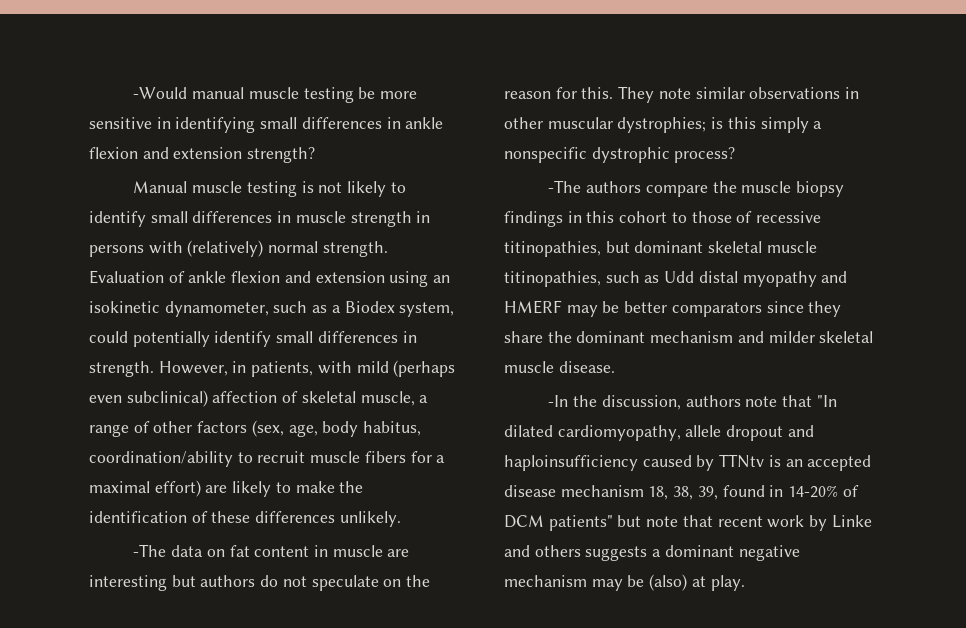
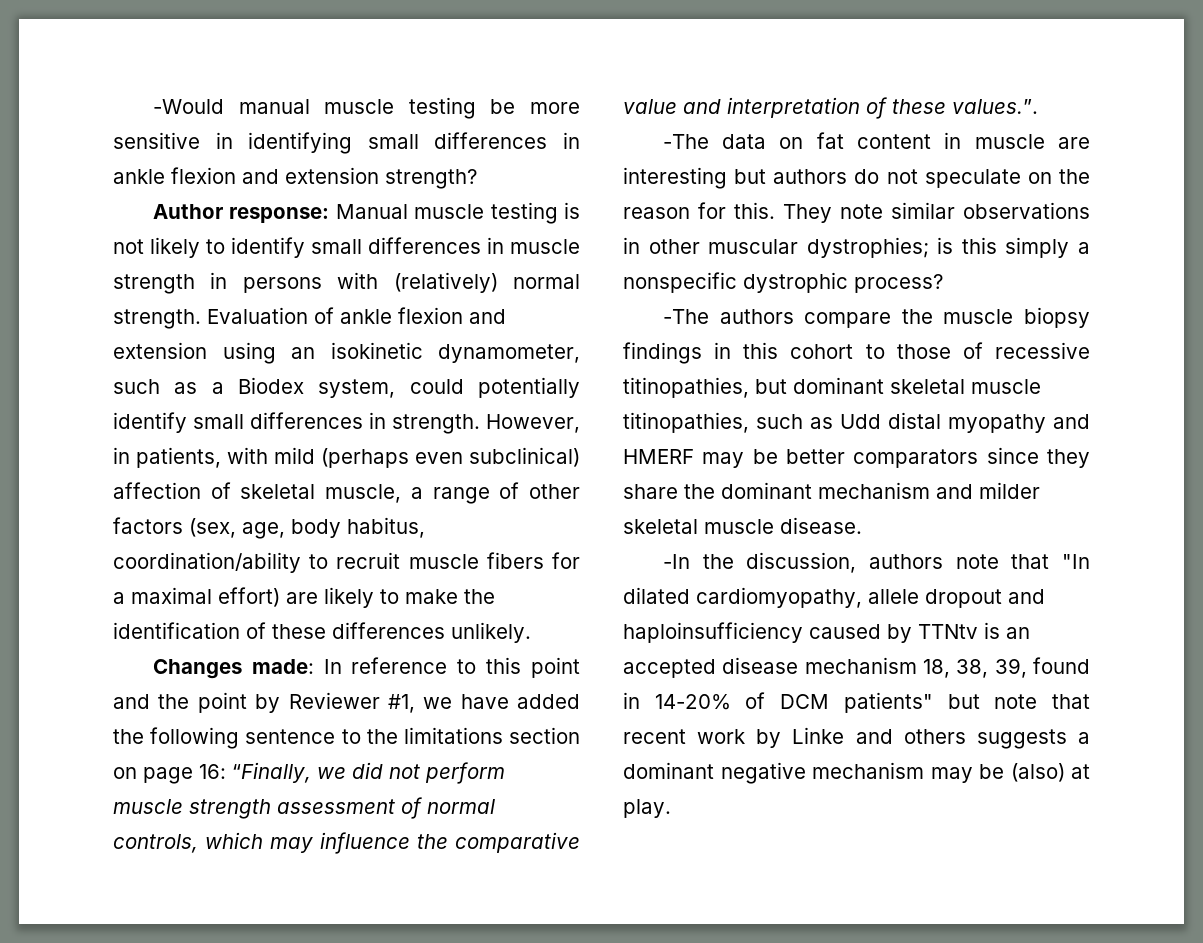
(316, 155) none -> [152,204,330,223] Author response:
(401, 519) none -> [152,657,580,679] [113,692,580,713] [113,727,580,749] [113,762,505,784] [113,797,495,819] [113,832,580,854] [623,97,1038,119] // Changes made: In reference to this point and the point by Reviewer #1, we have added the following sentence to the limitations section on page 16: “Finally, we did not perform muscle strength assessment of normal controls, which may influence the comparative value and interpretation of these values.”.

